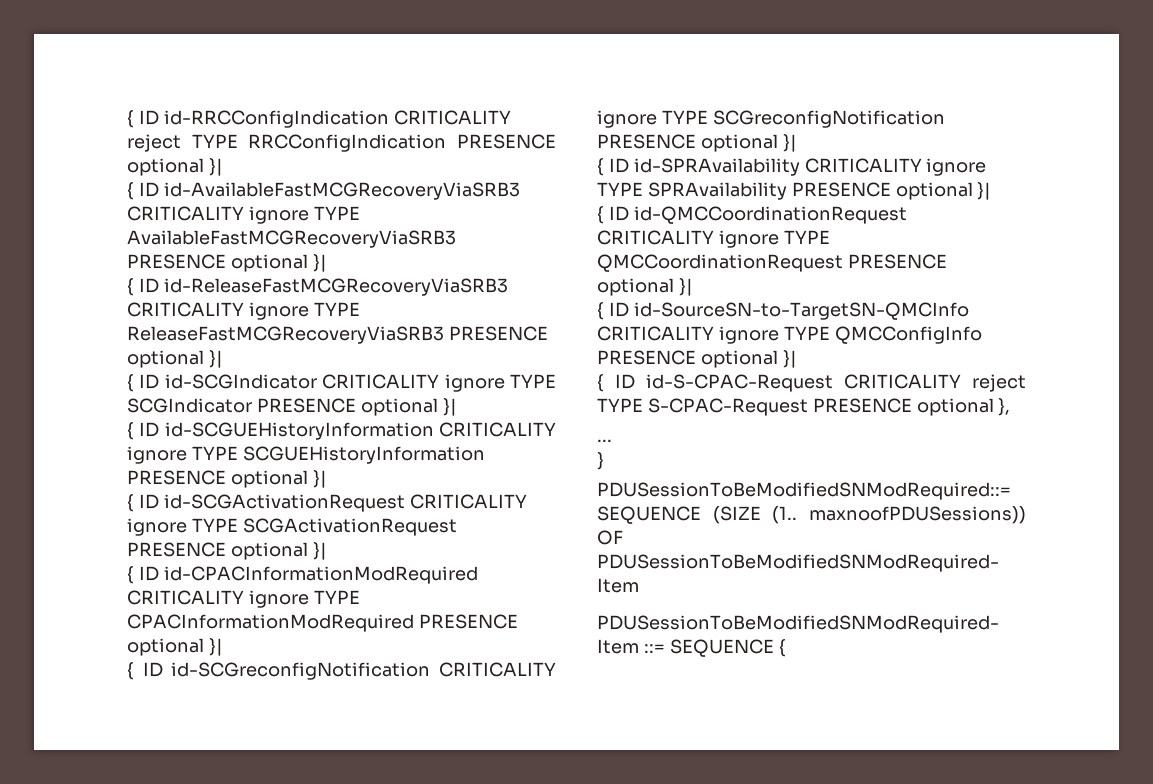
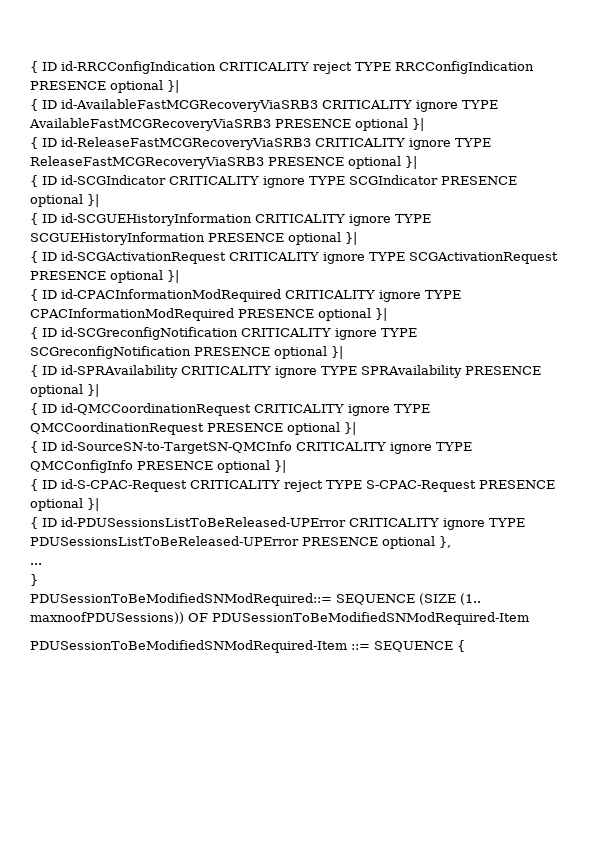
(994, 407) none -> [87,498,99,511] [30,517,525,530] [30,536,435,549] }| // { ID id-PDUSessionsListToBeReleased-UPError CRITICALITY ignore TYPE PDUSessionsListToBeReleased-UPError PRESENCE optional

